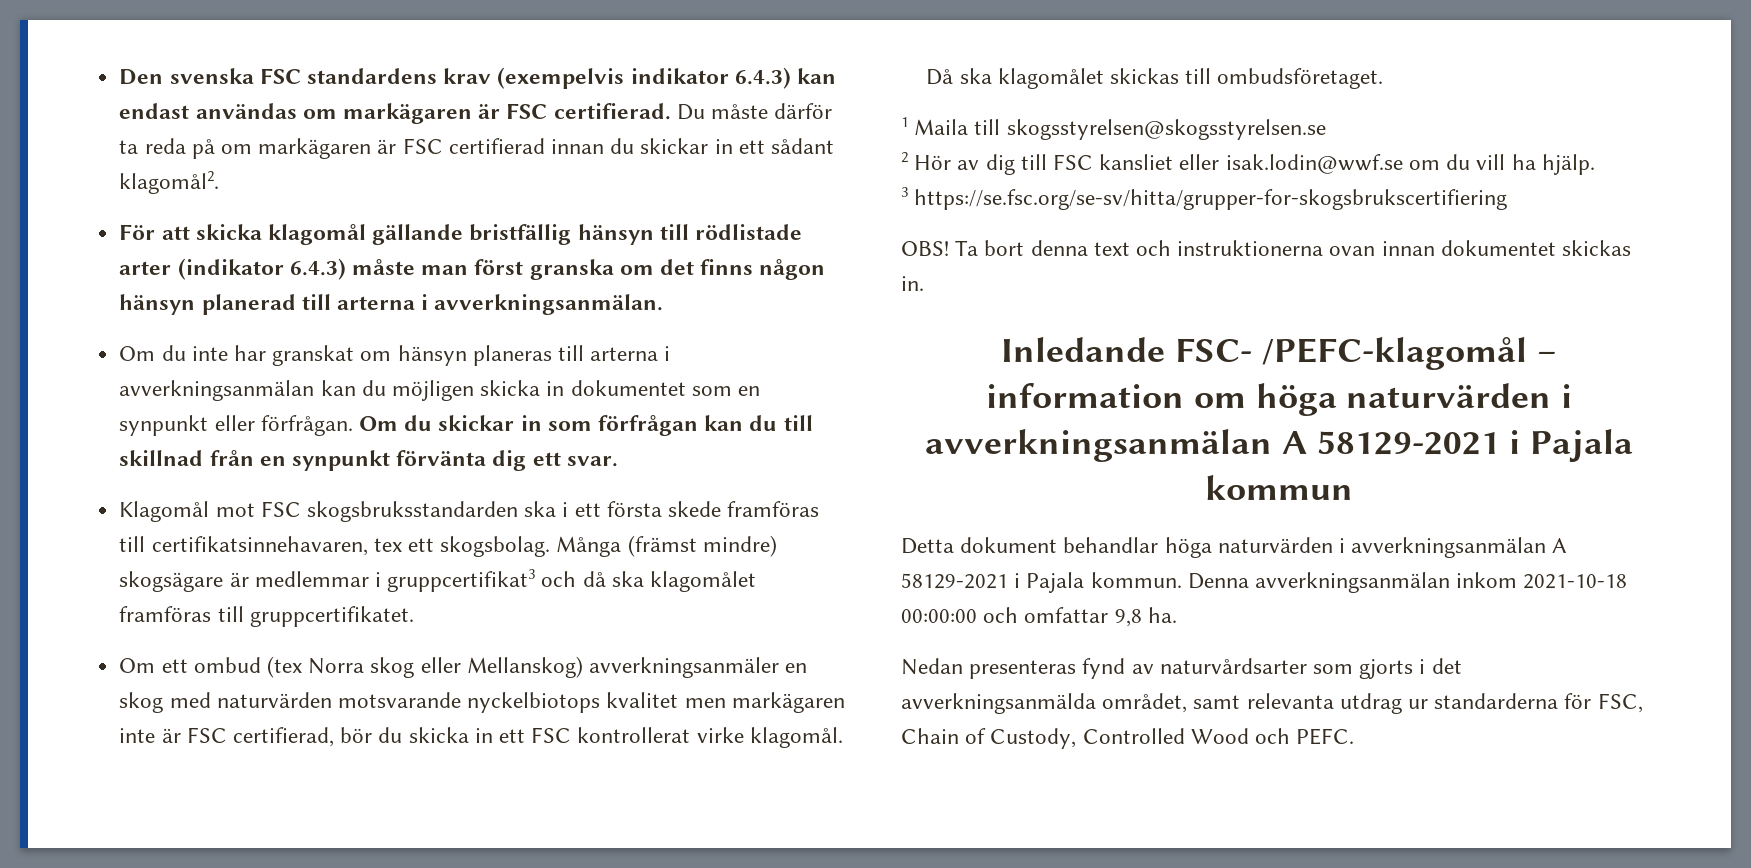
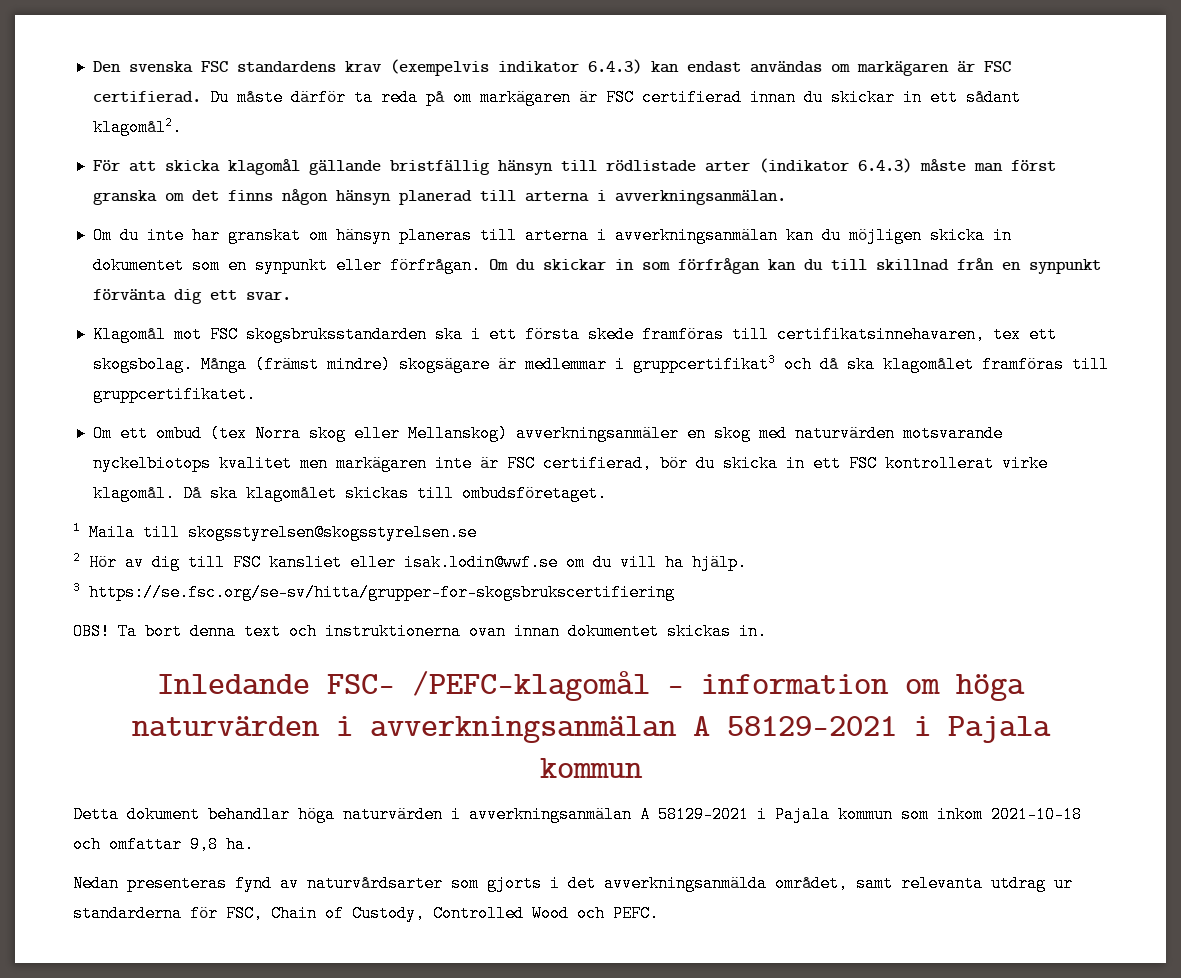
[1090,572,1451,593] kommun. Denna avverkningsanmälan -> [838,806,929,823] kommun som
[901,609,977,623] 00:00:00 -> (1082, 814) none

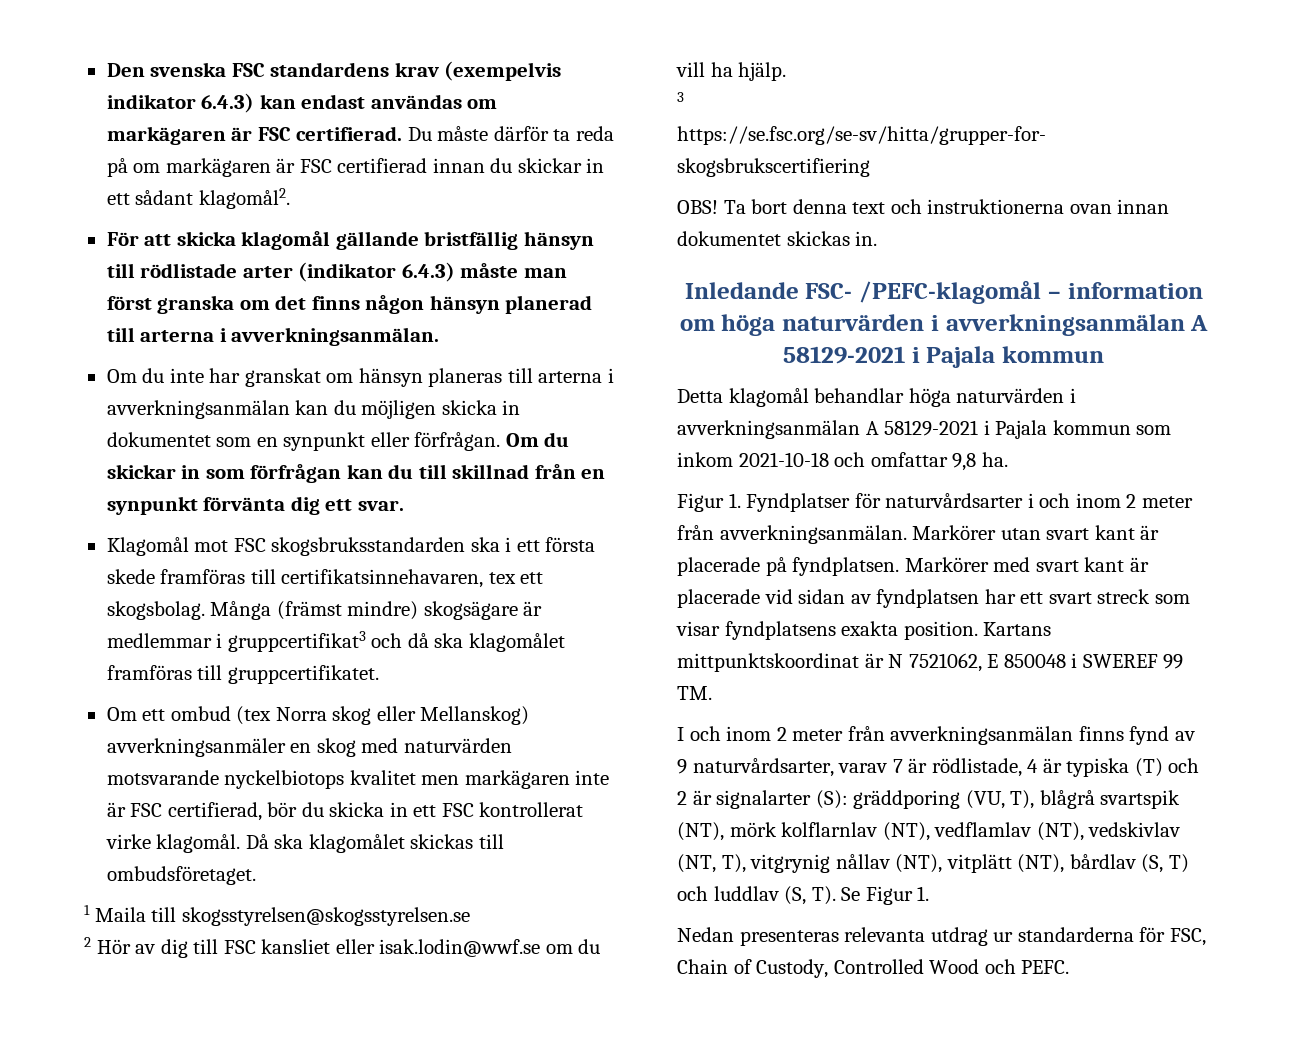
[127,806,200,823] dokument -> [728,388,809,407] klagomål
[73,875,893,892] Nedan presenteras fynd av naturvårdsarter som gjorts i det avverkningsanmälda området, samt -> [677,493,1193,512] [677,525,1160,544] [677,557,1149,576] [677,589,1190,608] [676,621,1052,640] [677,653,1184,672] [677,686,712,700] [677,726,1195,745] [677,758,1200,777] [677,790,1181,809] [677,822,1181,841] [677,854,1189,873] [677,886,930,905] [677,927,839,946] Figur 1. Fyndplatser för naturvårdsarter i och inom 2 meter från avverkningsanmälan. Markörer utan svart kant är placerade på fyndplatsen. Markörer med svart kant är placerade vid sidan av fyndplatsen har ett svart streck som visar fyndplatsens exakta position. Kartans mittpunktskoordinat är N 7521062, E 850048 i SWEREF 99 TM. // I och inom 2 meter från avverkningsanmälan finns fynd av 9 naturvårdsarter, varav 7 är rödlistade, 4 är typiska (T) och 2 är signalarter (S): gräddporing (VU, T), blågrå svartspik (NT), mörk kolflarnlav (NT), vedflamlav (NT), vedskivlav (NT, T), vitgrynig nållav (NT), vitplätt (NT), bårdlav (S, T) och luddlav (S, T). Se Figur 1. // Nedan presenteras

